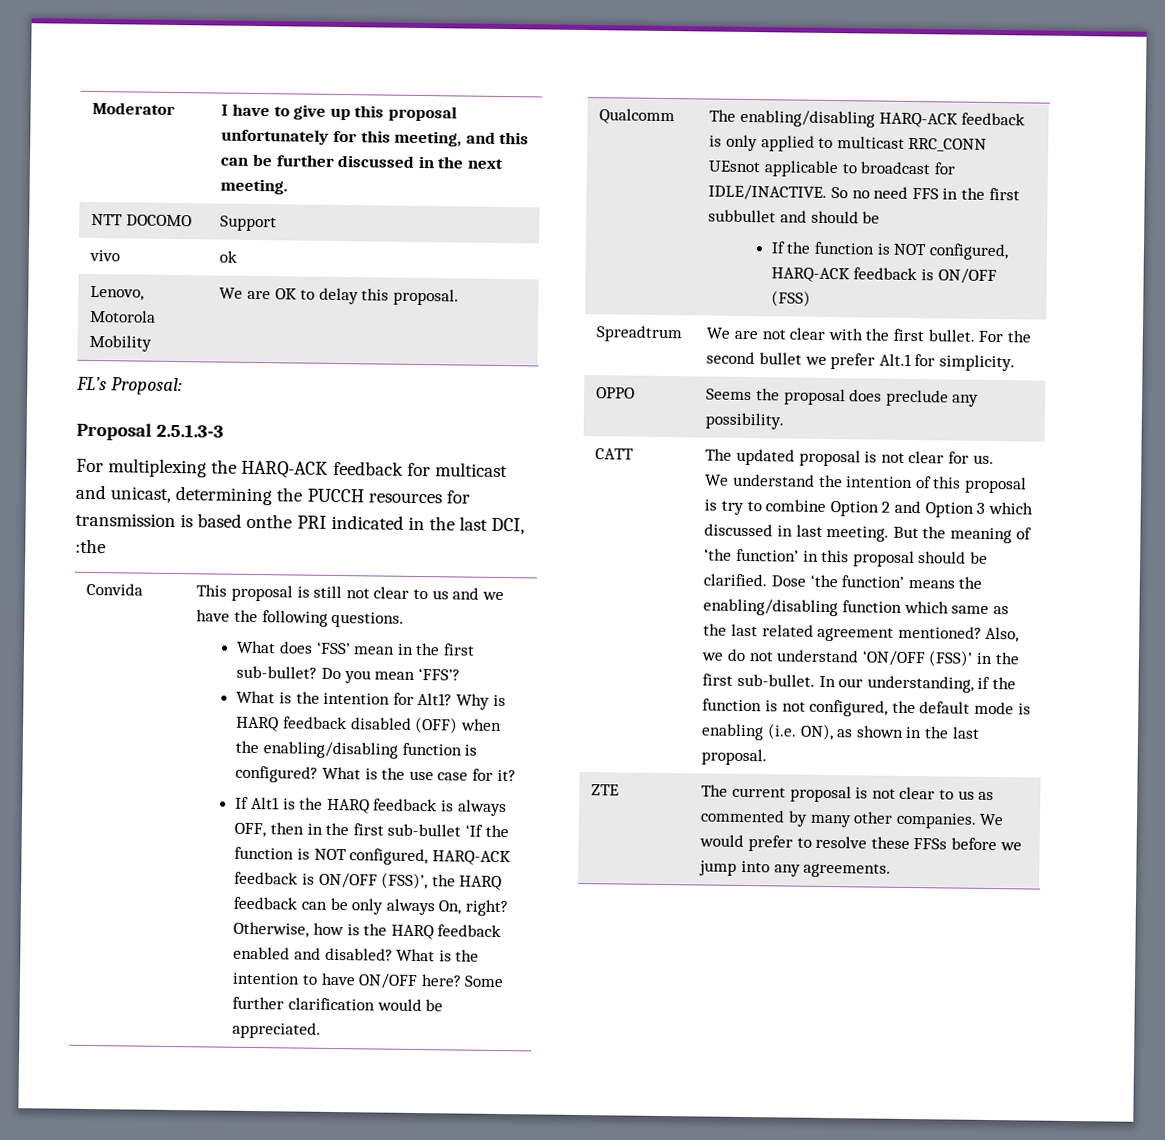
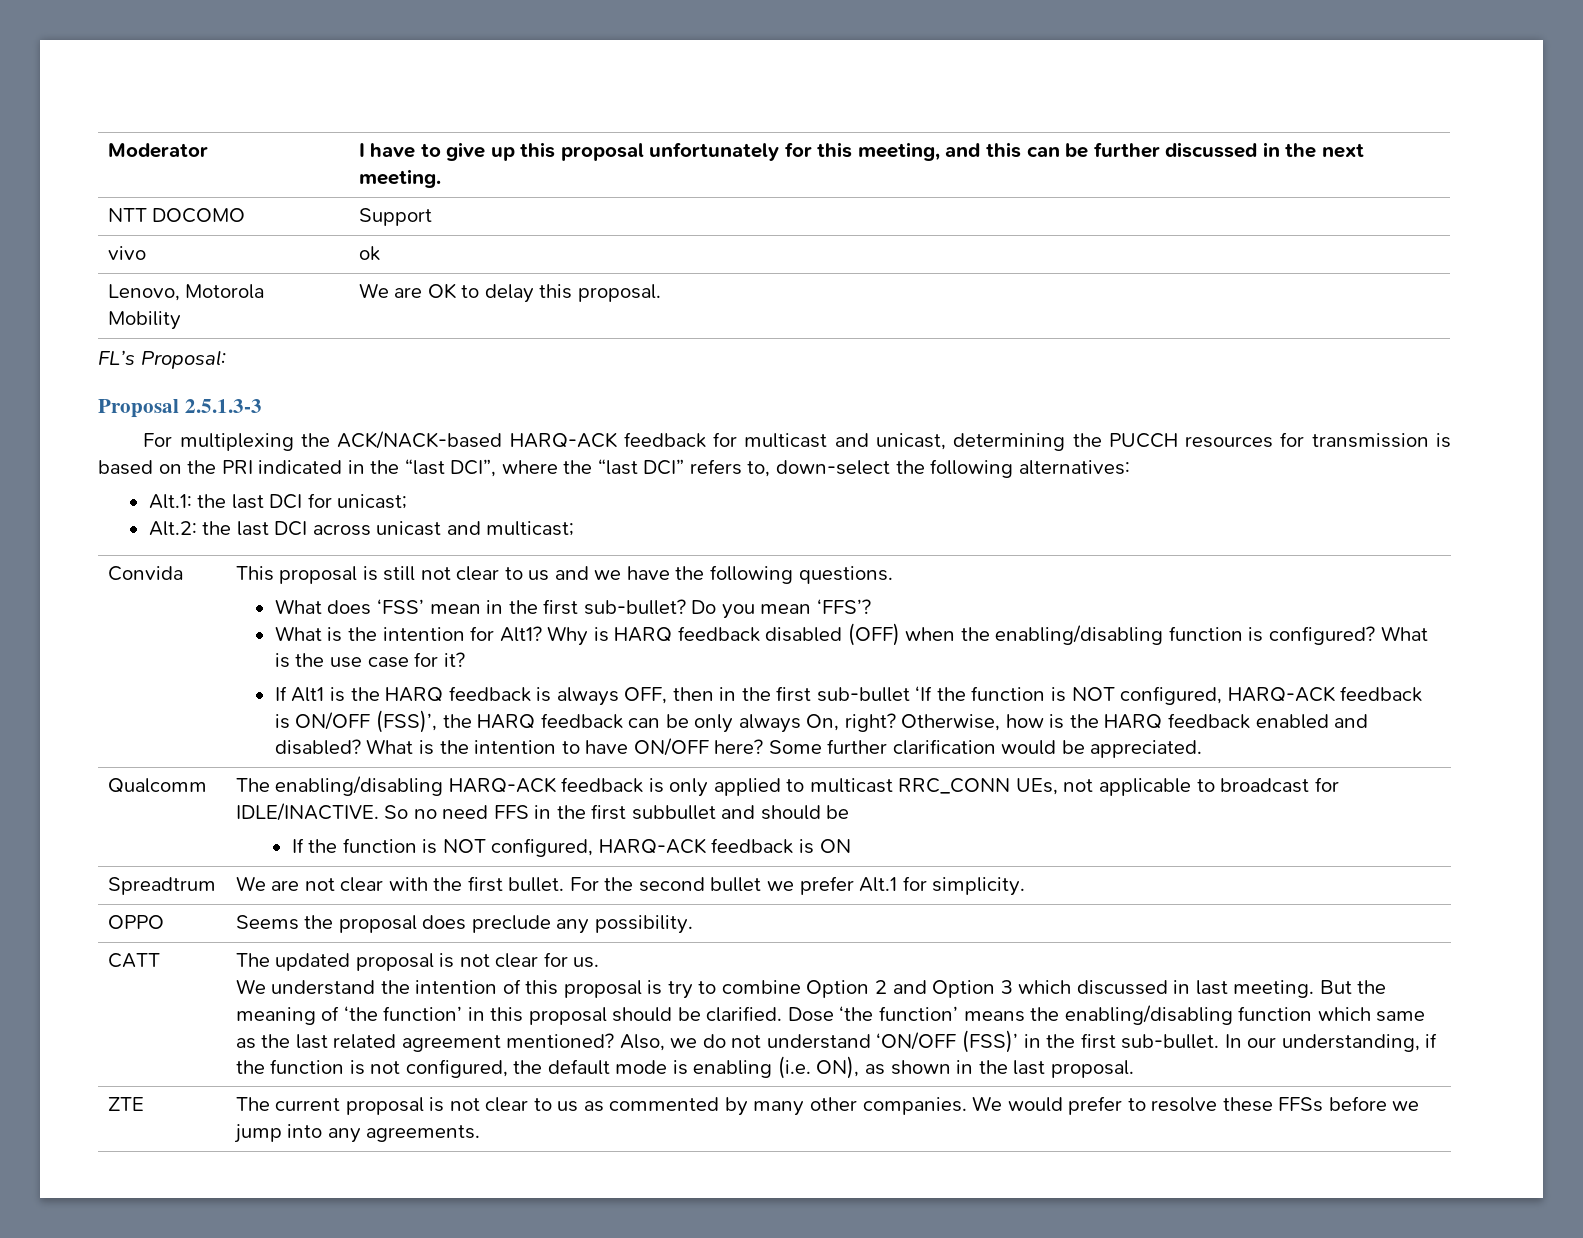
(238, 466) none -> [337,431,503,449] ACK/NACK-based
[246,513,293,529] onthe -> [158,460,217,474] on the
[459,516,526,535] [75,538,106,554] last DCI, :the -> [404,459,1130,478] [148,493,408,509] [148,521,575,536] “last DCI”, where the “last DCI” refers to, down-select the following alternatives: // Alt.1: the last DCI for unicast; // Alt.2: the last DCI across unicast and multicast;
[708,160,762,173] UEsnot -> [1015,778,1094,795] UEs, not
[937,268,997,285] [770,290,811,307] ON/OFF (FSS) -> [819,839,851,853] ON

